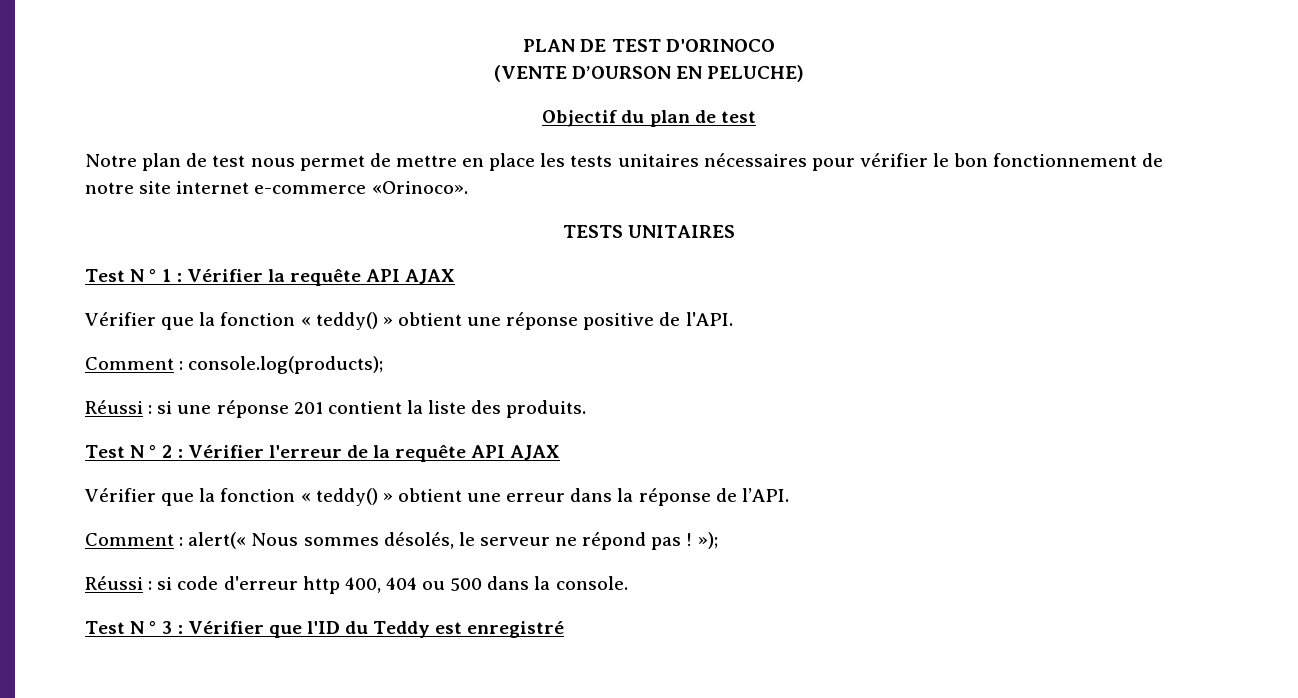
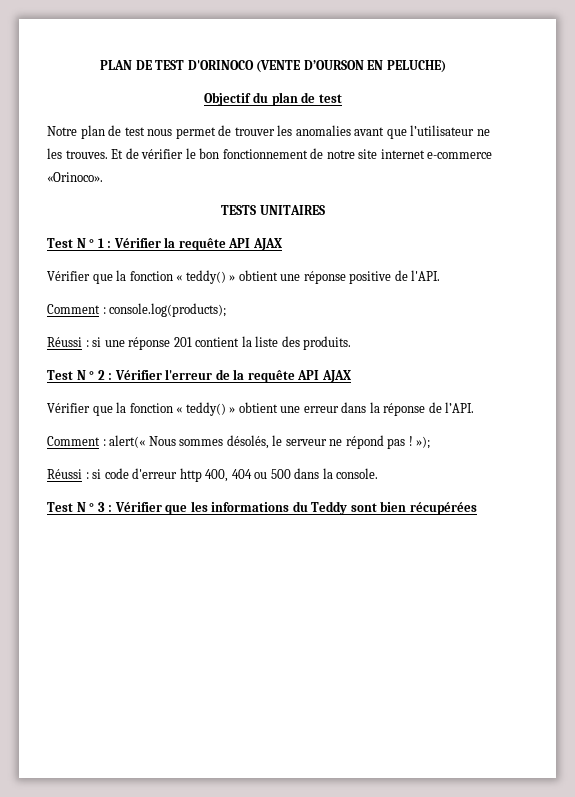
(775, 45) // -> (254, 65) none
[395,153,855,171] mettre en place les tests unitaires nécessaires pour -> [234,125,490,139] [47,148,139,159] trouver les anomalies avant que l’utilisateur ne les trouves. Et de
[306,620,565,638] l'ID du Teddy est enregistré -> [190,501,477,515] les informations du Teddy sont bien récupérées

